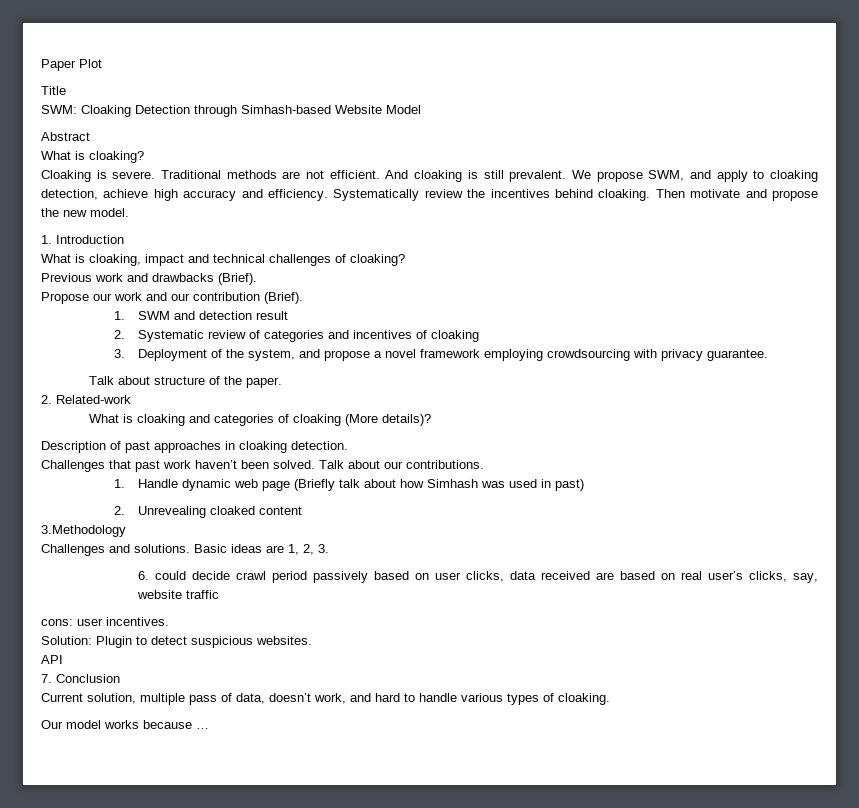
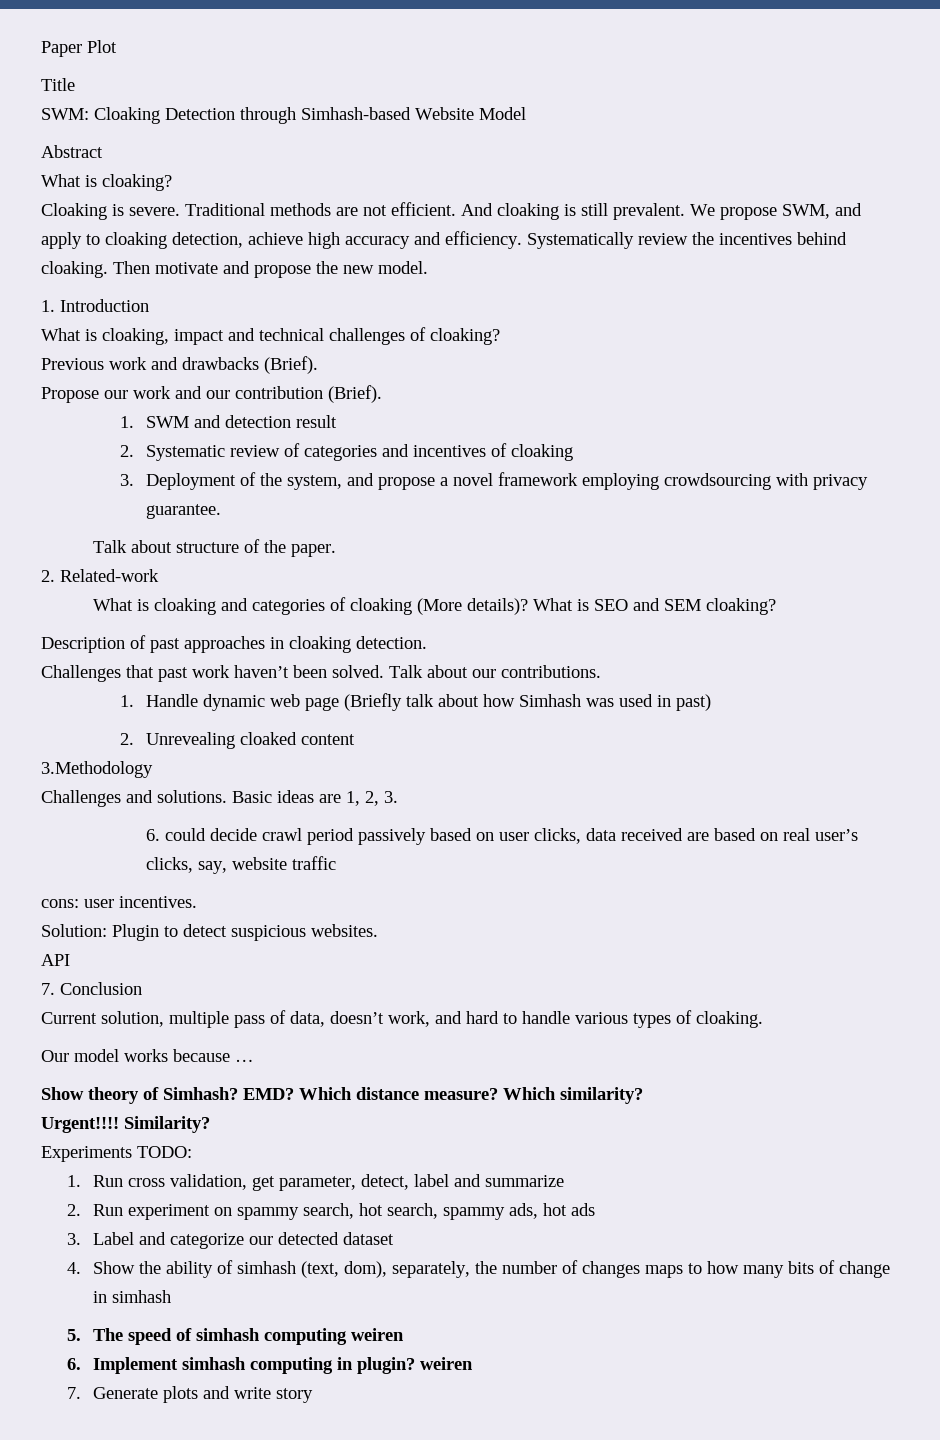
(432, 420) none -> [533,598,777,615] What is SEO and SEM cloaking?
(209, 728) none -> [41,1087,643,1104] [41,1116,210,1133] [41,1146,192,1162] [67,1174,565,1191] [67,1203,596,1220] [67,1232,395,1249] [67,1260,891,1278] [93,1290,172,1303] [67,1328,405,1345] [67,1357,474,1374] [67,1386,314,1403] // Show theory of Simhash? EMD? Which distance measure? Which similarity? // Urgent!!!! Similarity? // Experiments TODO: // 1. Run cross validation, get parameter, detect, label and summarize // 2. Run experiment on spammy search, hot search, spammy ads, hot ads // 3. Label and categorize our detected dataset // 4. Show the ability of simhash (text, dom), separately, the number of changes maps to how many bits of change in simhash // 5. The speed of simhash computing weiren // 6. Implement simhash computing in plugin? weiren // 7. Generate plots and write story

